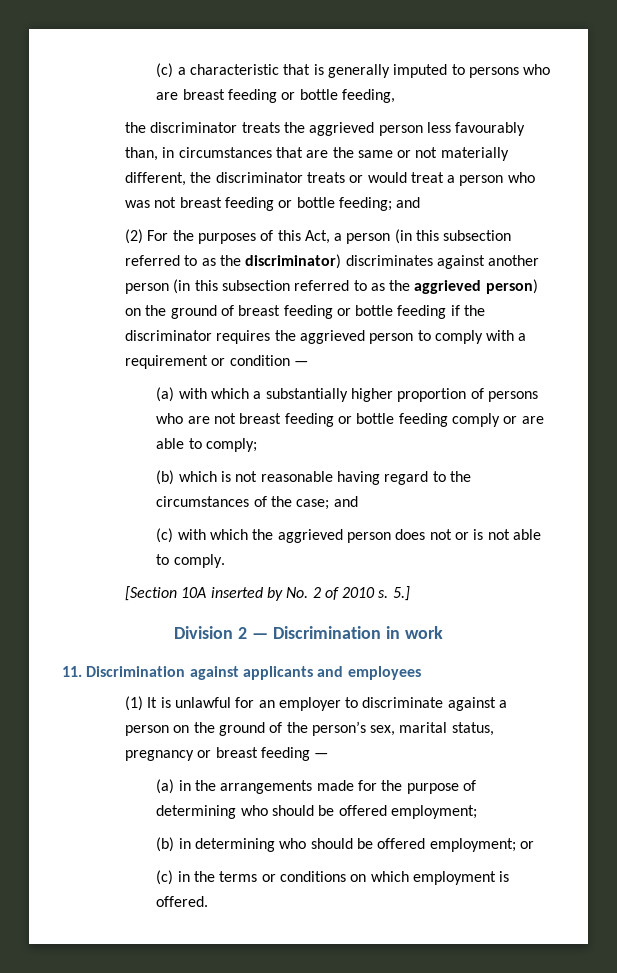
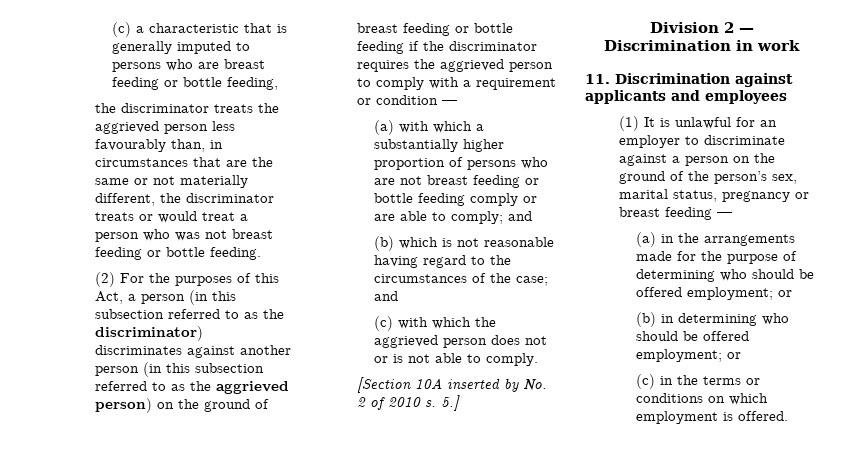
[338,197,421,211] feeding; and -> [209,247,261,260] feeding.
(257, 445) none -> [507,211,532,221] and
(477, 812) none -> [777,290,792,297] or

